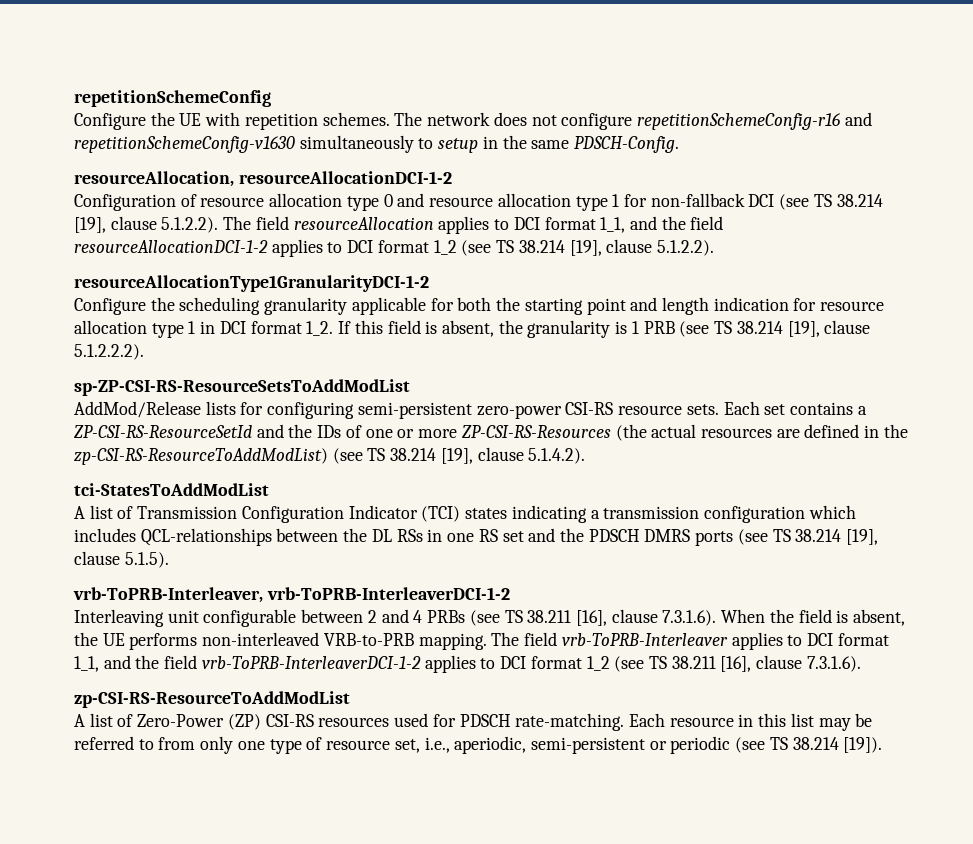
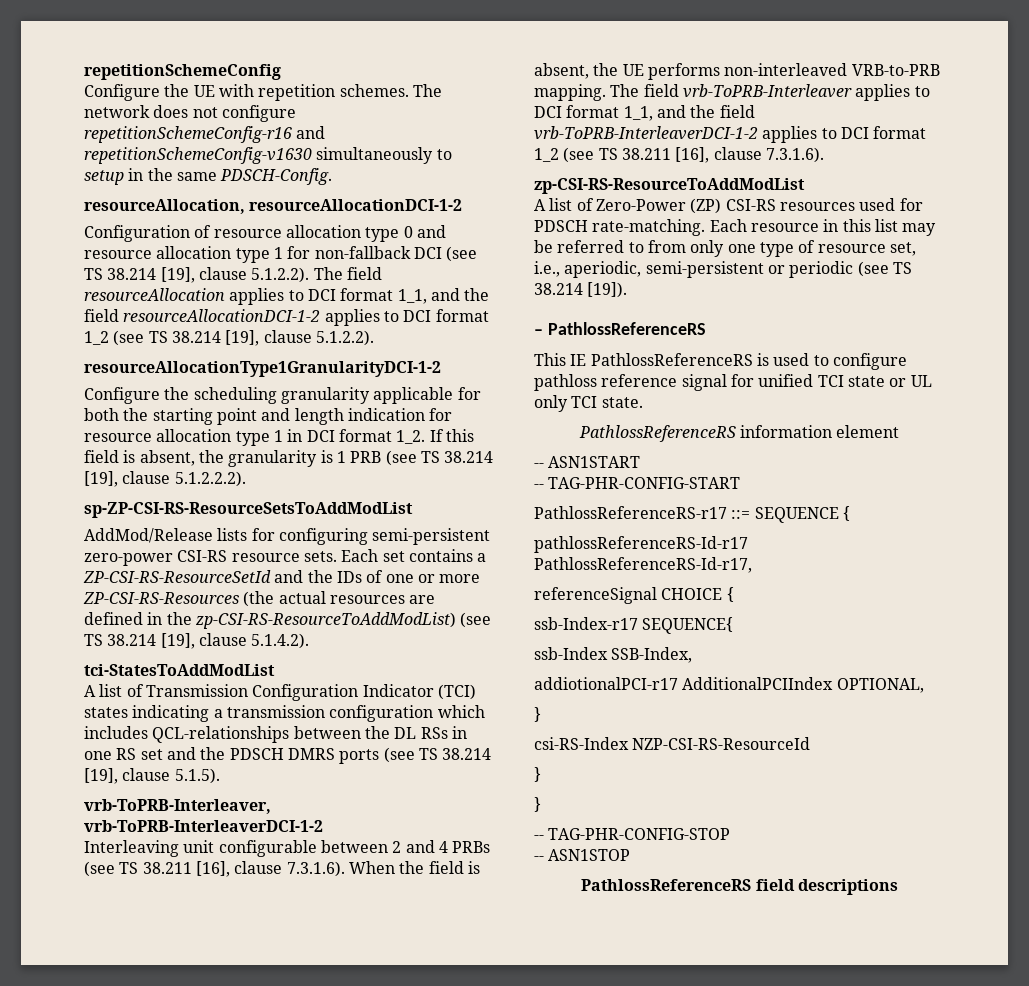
(883, 745) none -> [534,322,706,335] [534,353,907,370] [534,374,932,391] [534,395,643,412] [578,425,900,442] [534,456,641,468] [534,477,741,489] [534,506,850,523] [534,536,748,553] [534,557,752,573] [534,587,734,604] [534,617,734,634] [534,647,693,663] [534,677,924,693] [534,707,541,722] [534,737,811,750] [534,767,541,782] [534,797,541,812] [534,828,731,840] [534,849,631,861] [581,879,898,895] // – PathlossReferenceRS // This IE PathlossReferenceRS is used to configure pathloss reference signal for unified TCI state or UL only TCI state. // PathlossReferenceRS information element // -- ASN1START // -- TAG-PHR-CONFIG-START // PathlossReferenceRS-r17 ::= SEQUENCE { // pathlossReferenceRS-Id-r17 PathlossReferenceRS-Id-r17, // referenceSignal CHOICE { // ssb-Index-r17 SEQUENCE{ // ssb-Index SSB-Index, // addiotionalPCI-r17 AdditionalPCIIndex OPTIONAL, // } // csi-RS-Index NZP-CSI-RS-ResourceId // } // } // -- TAG-PHR-CONFIG-STOP // -- ASN1STOP // PathlossReferenceRS field descriptions

